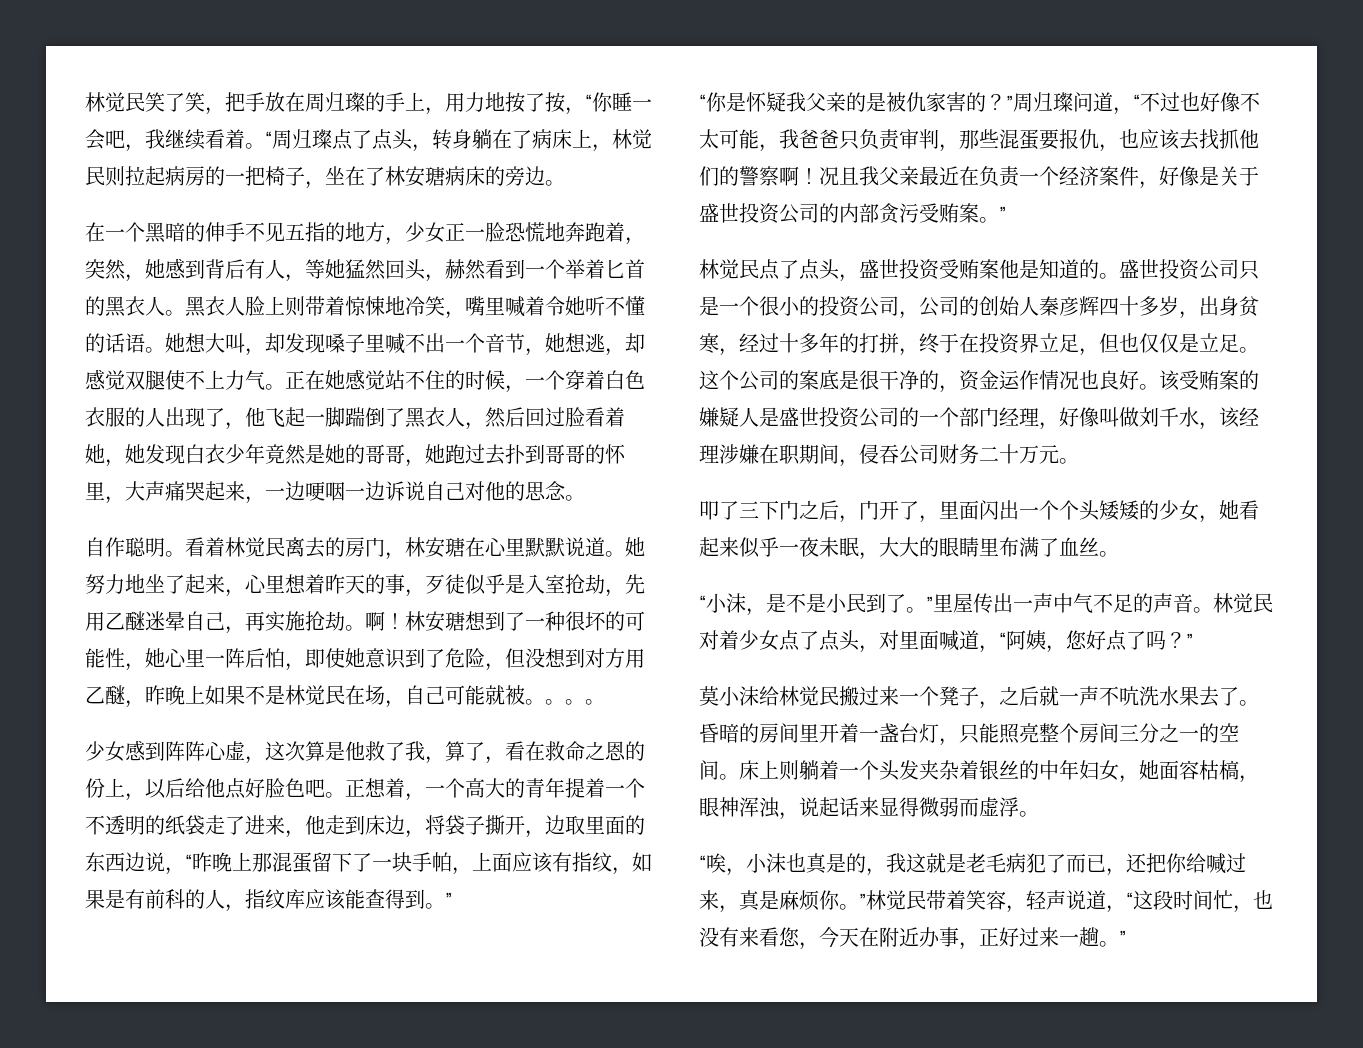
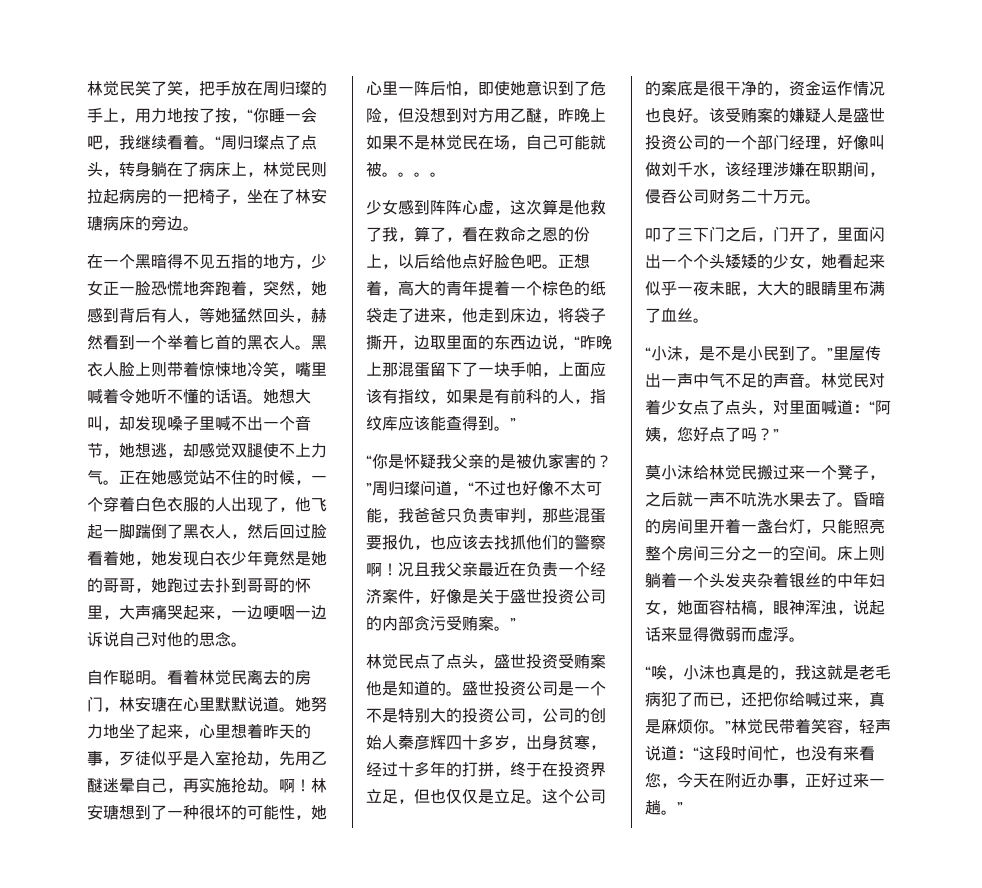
[185,222,245,242] 的伸手 -> [167,254,183,269] 得
[425,778,465,798] 一个 -> (398, 293) none
[85,815,145,835] 不透明 -> [542,280,574,296] 棕色
[1239,260,1259,280] [699,296,800,316] 只是一个很小 -> [558,681,606,696] [366,708,446,723] 是一个不是特别大
[979,645,999,653] ， -> [853,404,869,413] ：
[1106,905,1126,913] ， -> [677,750,693,759] ：

